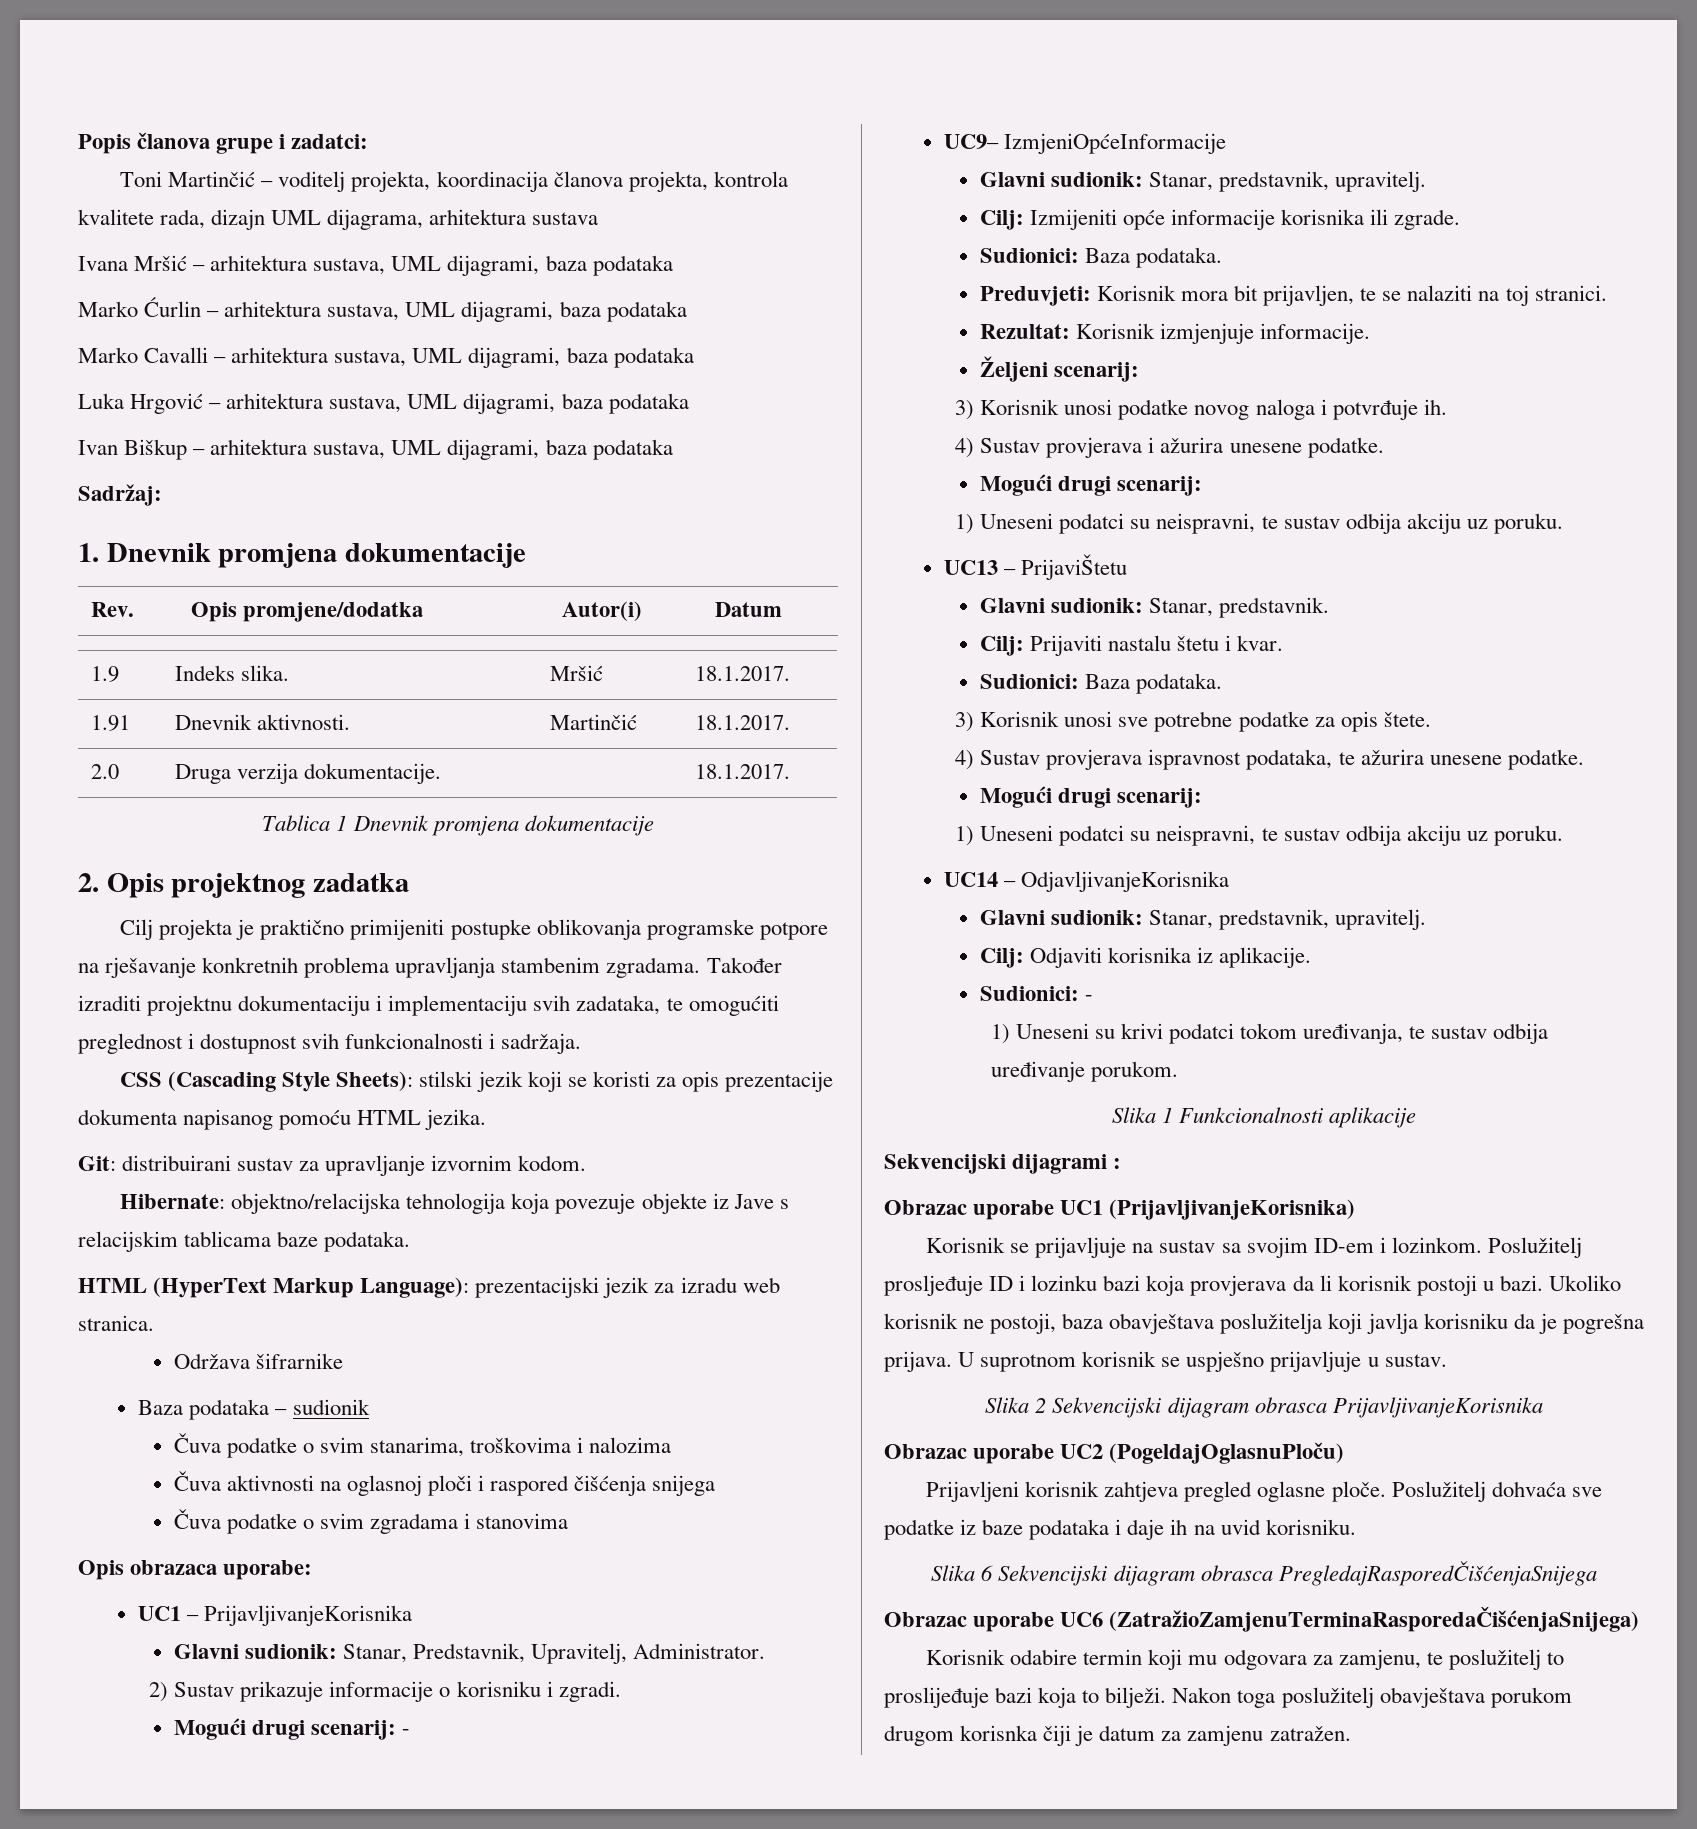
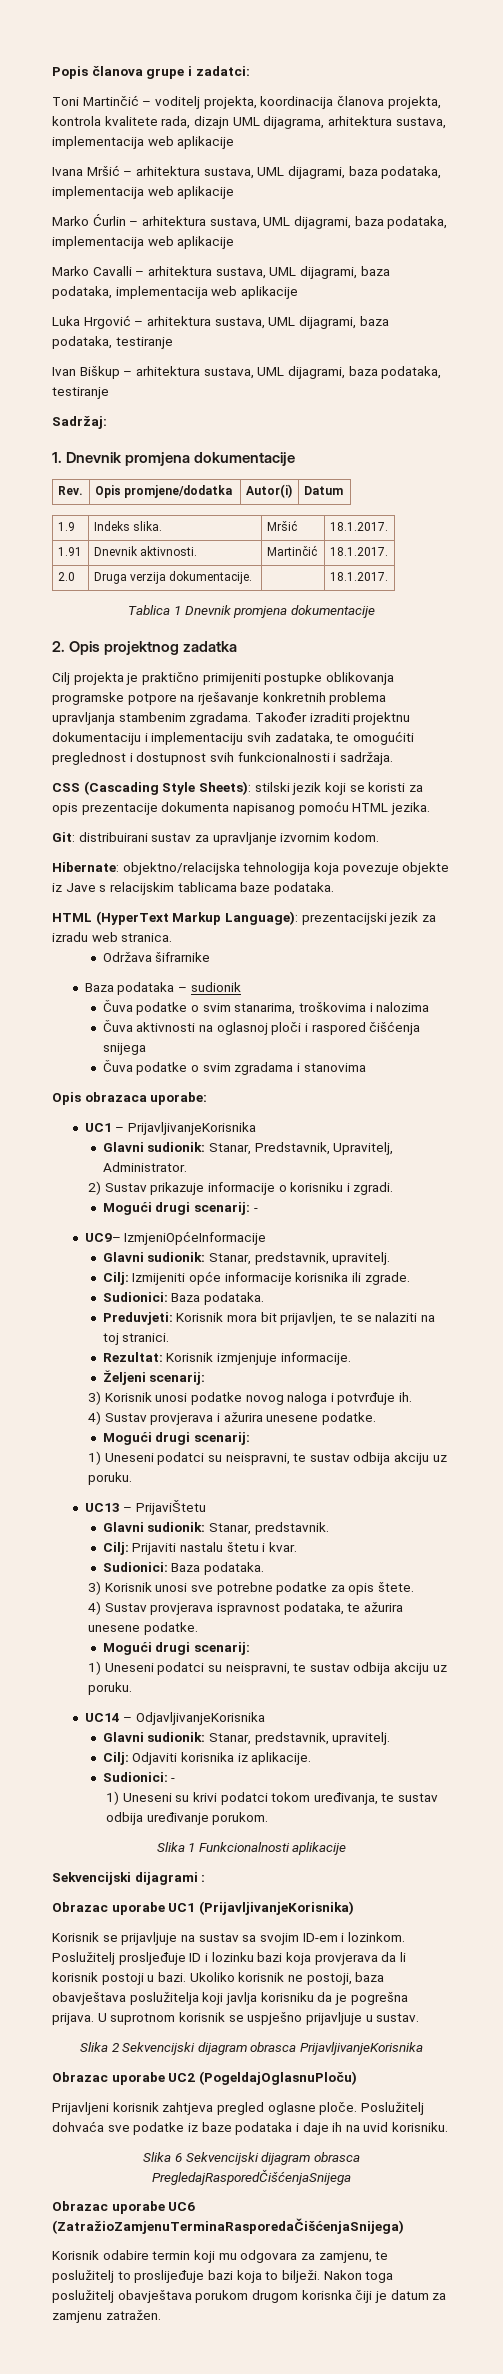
[532,212,599,225] sustava -> [395,117,446,129] [52,136,235,149] sustava, implementacija web aplikacije
[592,255,673,276] podataka -> [381,166,442,179] [52,186,235,199] podataka, implementacija web aplikacije
[606,301,687,322] podataka -> [387,216,448,229] [52,236,235,249] podataka, implementacija web aplikacije
[613,347,694,368] podataka -> [52,286,298,299] podataka, implementacija web aplikacije
[608,393,689,414] podataka -> [52,336,173,349] podataka, testiranje
[592,439,673,460] podataka -> [381,366,442,379] [52,387,109,399] podataka, testiranje

